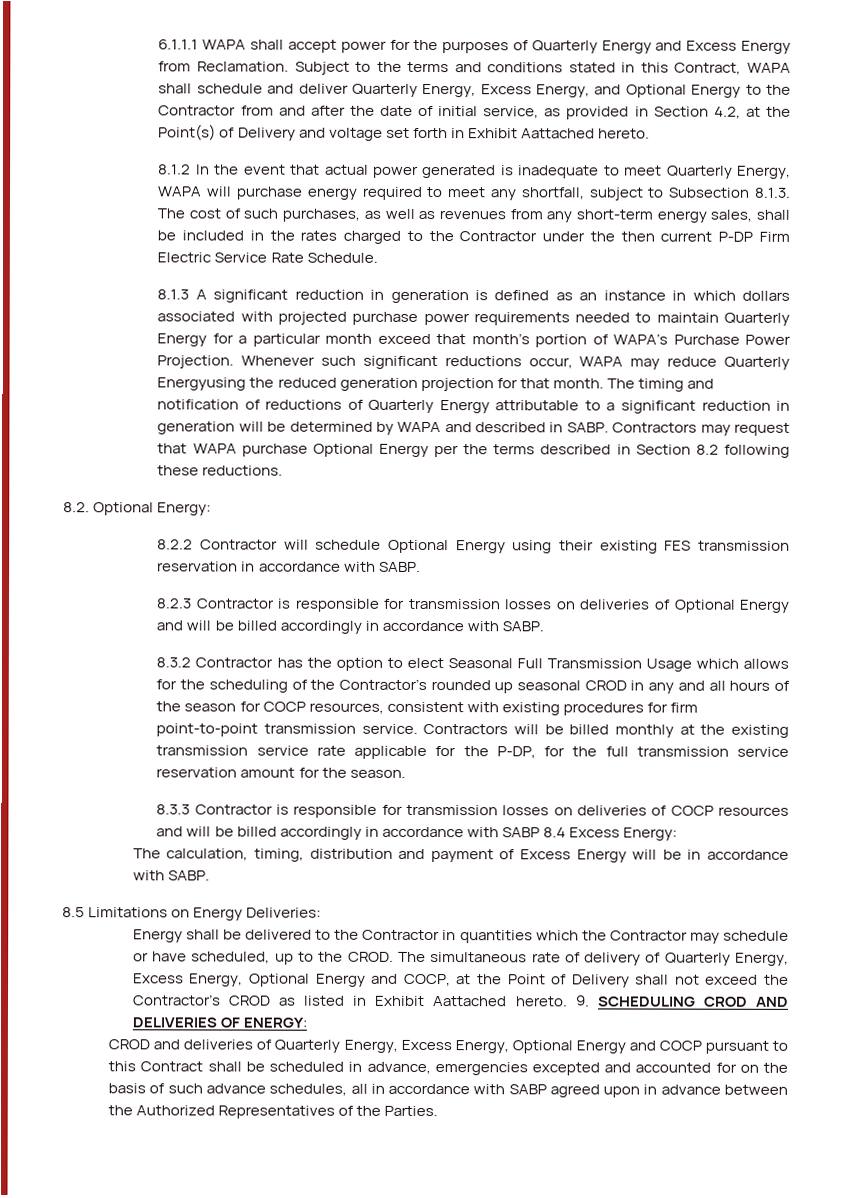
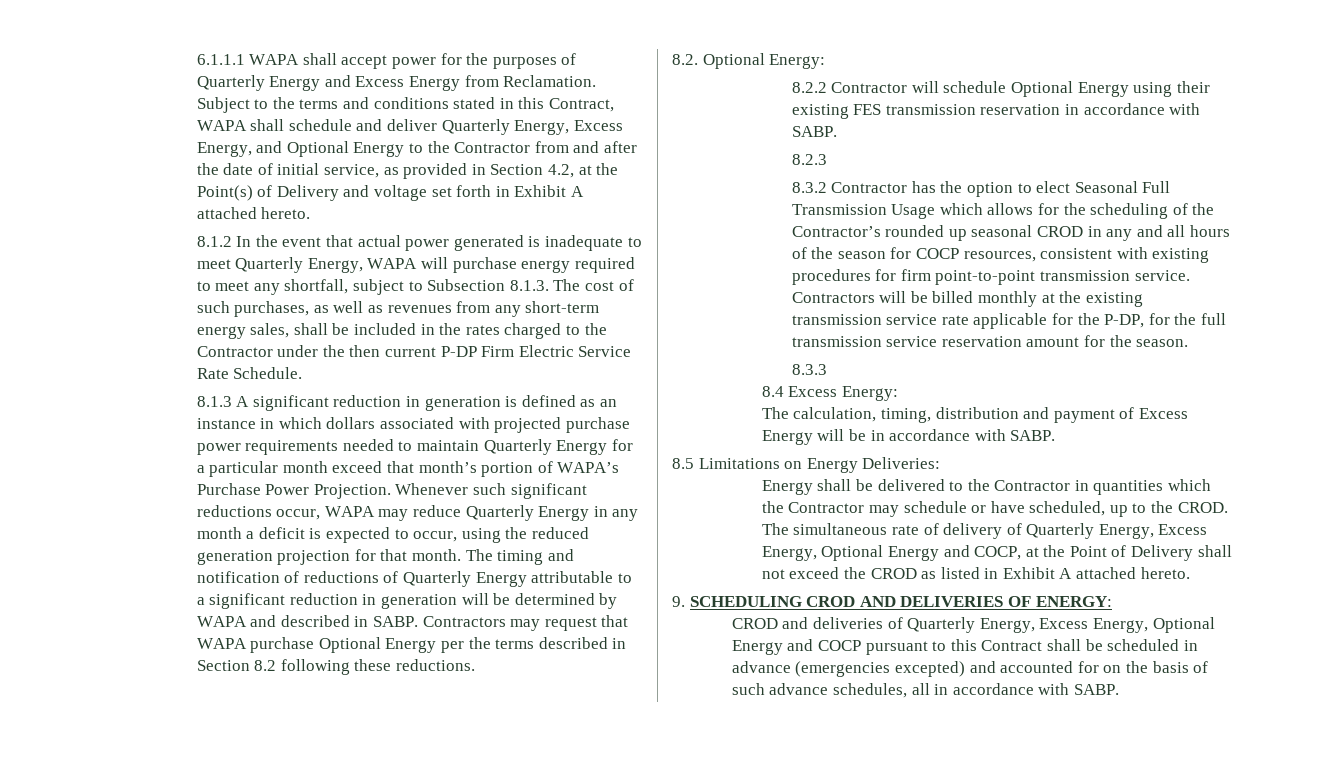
[520,128,595,139] Aattached -> [570,186,584,197] [196,207,257,219] A attached
[157,377,247,391] Energyusing -> [538,506,639,521] [196,527,501,543] Energy in any month a deficit is expected to occur, using
[195,598,790,613] [156,620,544,634] Contractor is responsible for transmission losses on deliveries of Optional Energy and will be billed accordingly in accordance with SABP. -> (827, 159) none
[194,804,789,818] [156,826,540,840] Contractor is responsible for transmission losses on deliveries of COCP resources and will be billed accordingly in accordance with SABP -> (827, 369) //
[132,994,221,1006] Contractor’s -> (866, 573) none
[433,996,568,1007] Aattached hereto. -> [1059,567,1190,579] A attached hereto. //
[366,1061,600,1076] advance, emergencies excepted -> [731,661,966,677] advance (emergencies excepted)
[508,1084,788,1098] [108,1105,439,1119] SABP agreed upon in advance between the Authorized Representatives of the Parties. -> [1073,684,1119,695] SABP.

